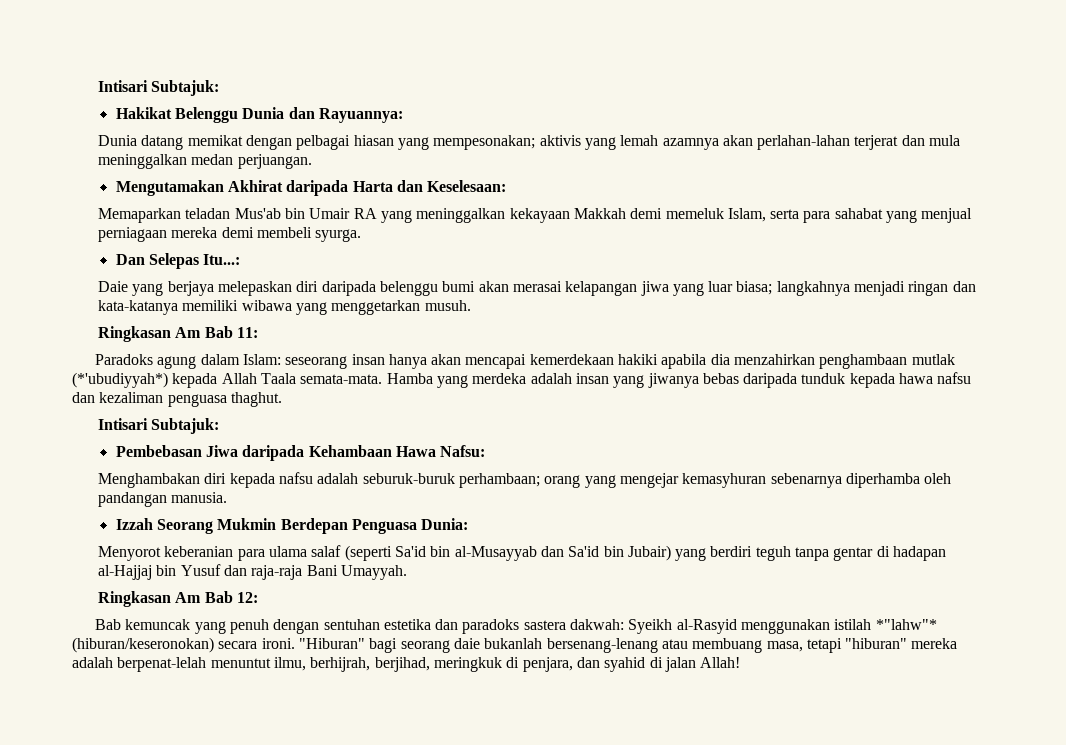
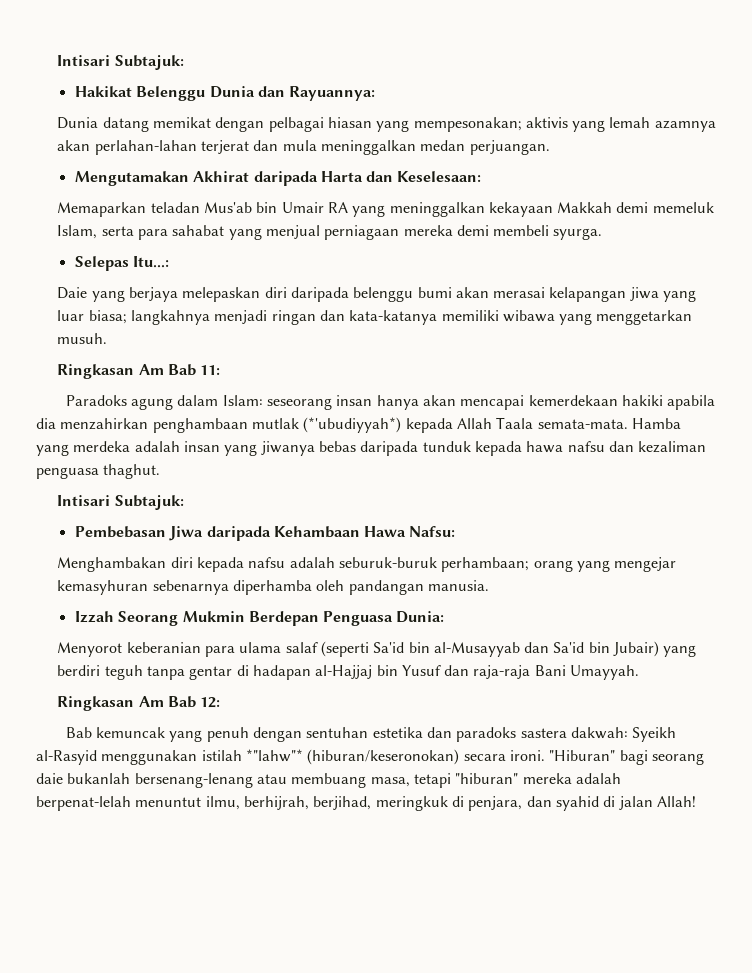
[115,254,145,265] Dan -> (603, 234) none

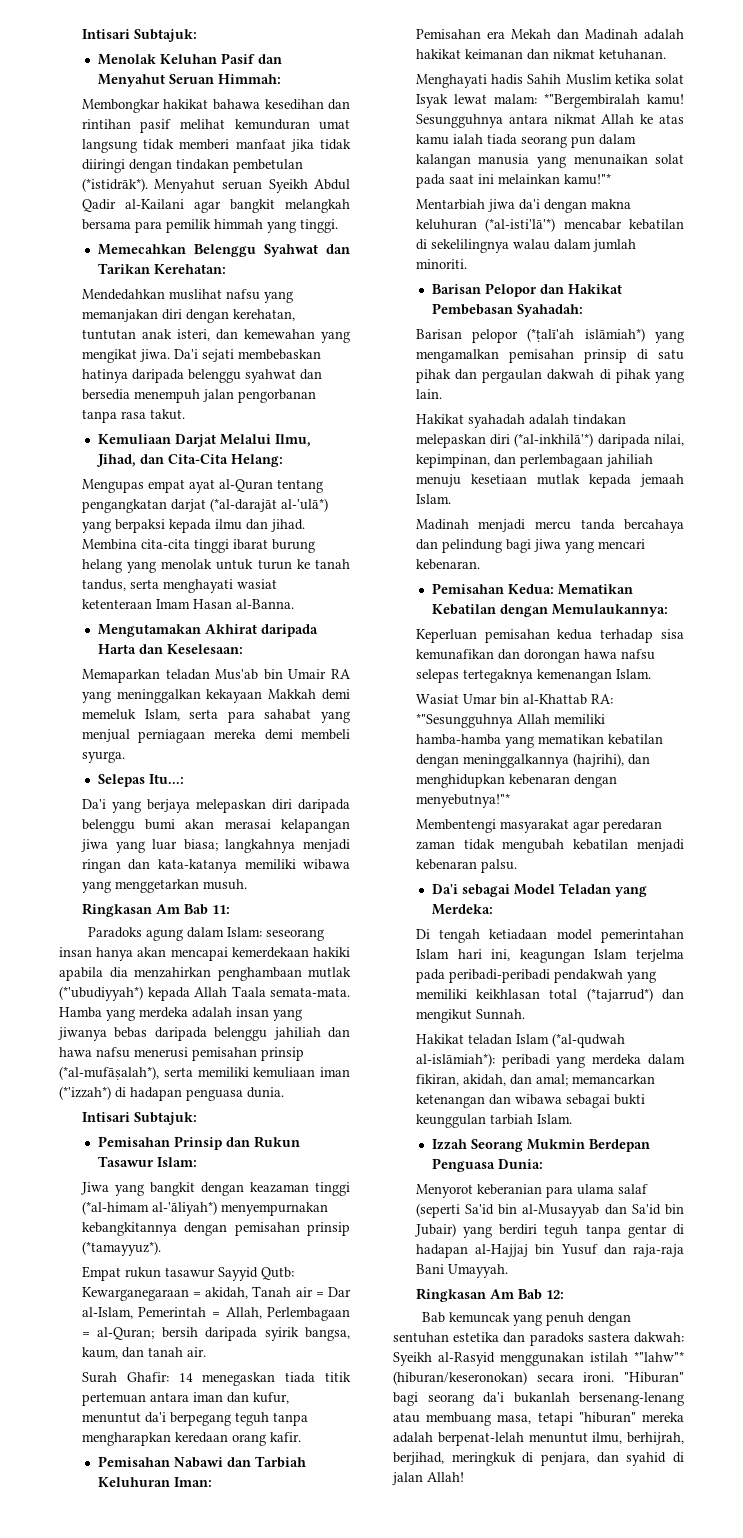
[57,55,184,70] [74,86,376,101] [57,117,716,132] [57,140,550,155] Intisari Subtajuk: // Hakikat Belenggu Dunia dan Rayuannya: // Dunia datang memikat dengan pelbagai hiasan yang mempesonakan; aktivis yang lemah azamnya akan perlahan-lahan terjerat dan mula meninggalkan medan perjuangan. -> [81,29,197,42] [97,53,282,65] [97,74,281,87] [81,99,350,113] [81,119,350,133] [81,139,351,153] [81,159,303,173] [81,178,350,193] [81,199,350,213] [81,219,338,233] [97,244,350,257] [97,263,226,274] [81,289,293,303] [81,309,295,323] [81,329,351,343] [81,349,321,363] [81,369,322,383] [81,389,316,403] [81,409,185,423] [97,434,311,447] [95,454,283,467] [81,479,323,493] [81,498,328,513] [81,519,305,533] [81,539,315,553] [81,559,350,573] [81,579,277,593] [81,599,294,609] Intisari Subtajuk: // Menolak Keluhan Pasif dan Menyahut Seruan Himmah: // Membongkar hakikat bahawa kesedihan dan rintihan pasif melihat kemunduran umat langsung tidak memberi manfaat jika tidak diiringi dengan tindakan pembetulan (*istidrāk*). Menyahut seruan Syeikh Abdul Qadir al-Kailani agar bangkit melangkah bersama para pemilik himmah yang tinggi. // Memecahkan Belenggu Syahwat dan Tarikan Kerehatan: // Mendedahkan muslihat nafsu yang memanjakan diri dengan kerehatan, tuntutan anak isteri, dan kemewahan yang mengikat jiwa. Da'i sejati membebaskan hatinya daripada belenggu syahwat dan bersedia menempuh jalan pengorbanan tanpa rasa takut. // Kemuliaan Darjat Melalui Ilmu, Jihad, dan Cita-Cita Helang: // Mengupas empat ayat al-Quran tentang pengangkatan darjat (*al-darajāt al-'ulā*) yang berpaksi kepada ilmu dan jihad. Membina cita-cita tinggi ibarat burung helang yang menolak untuk turun ke tanah tandus, serta menghayati wasiat ketenteraan Imam Hasan al-Banna.
[57,287,88,299] Daie -> [81,799,106,809] Da'i
[422,441,707,456] [36,464,161,479] [57,495,184,510] [74,526,456,541] [57,557,677,572] [57,580,489,595] tunduk kepada hawa nafsu dan kezaliman penguasa thaghut. // Intisari Subtajuk: // Pembebasan Jiwa daripada Kehambaan Hawa Nafsu: // Menghambakan diri kepada nafsu adalah seburuk-buruk perhambaan; orang yang mengejar kemasyhuran sebenarnya diperhamba oleh pandangan manusia. -> [214,1027,350,1041] [59,1047,304,1061] [59,1066,350,1080] [59,1086,284,1101] [81,1112,197,1125] [97,1136,300,1150] [97,1156,197,1167] [80,1182,351,1196] [81,1201,328,1216] [81,1222,350,1236] [81,1241,161,1256] [81,1266,294,1281] [81,1286,351,1301] [81,1307,350,1321] [81,1327,350,1341] [81,1347,206,1359] [81,1372,352,1386] [81,1392,289,1406] [81,1412,308,1426] [81,1432,301,1446] [97,1456,306,1468] [97,1477,212,1487] [415,29,684,40] [415,49,666,60] [415,74,684,88] [415,93,684,108] [415,114,684,128] [415,134,636,148] [415,154,684,168] [415,173,611,188] [415,199,631,213] [415,218,684,232] [415,239,636,253] [415,259,467,269] [431,283,622,297] [431,303,583,317] [415,328,684,343] [415,349,684,363] [415,369,684,383] [415,389,442,399] [415,414,626,428] [415,433,684,448] [415,454,653,468] [415,474,684,488] [415,494,451,504] [415,519,684,533] [415,539,645,553] [415,559,480,570] [431,583,633,595] [431,604,668,617] [415,629,684,643] [415,649,655,663] [415,669,651,683] [415,694,613,705] [415,713,605,728] [415,734,663,748] [415,753,650,768] [415,774,617,788] [415,793,510,808] [415,819,662,833] [415,839,684,853] [415,859,517,873] [431,883,647,897] [431,904,493,915] [415,929,684,943] [415,949,684,963] [415,969,656,983] [415,988,684,1002] [415,1009,525,1023] [415,1033,625,1048] [415,1053,685,1068] [415,1074,655,1086] [415,1094,645,1108] [415,1114,572,1128] belenggu jahiliah dan hawa nafsu menerusi pemisahan prinsip (*al-mufāṣalah*), serta memiliki kemuliaan iman (*'izzah*) di hadapan penguasa dunia. // Intisari Subtajuk: // Pemisahan Prinsip dan Rukun Tasawur Islam: // Jiwa yang bangkit dengan keazaman tinggi (*al-himam al-'āliyah*) menyempurnakan kebangkitannya dengan pemisahan prinsip (*tamayyuz*). // Empat rukun tasawur Sayyid Qutb: Kewarganegaraan = akidah, Tanah air = Dar al-Islam, Pemerintah = Allah, Perlembagaan = al-Quran; bersih daripada syirik bangsa, kaum, dan tanah air. // Surah Ghafir: 14 menegaskan tiada titik pertemuan antara iman dan kufur, menuntut da'i berpegang teguh tanpa mengharapkan keredaan orang kafir. // Pemisahan Nabawi dan Tarbiah Keluhuran Iman: // Pemisahan era Mekah dan Madinah adalah hakikat keimanan dan nikmat ketuhanan. // Menghayati hadis Sahih Muslim ketika solat Isyak lewat malam: *"Bergembiralah kamu! Sesungguhnya antara nikmat Allah ke atas kamu ialah tiada seorang pun dalam kalangan manusia yang menunaikan solat pada saat ini melainkan kamu!"* // Mentarbiah jiwa da'i dengan makna keluhuran (*al-isti'lā'*) mencabar kebatilan di sekelilingnya walau dalam jumlah minoriti. // Barisan Pelopor dan Hakikat Pembebasan Syahadah: // Barisan pelopor (*ṭalī'ah islāmiah*) yang mengamalkan pemisahan prinsip di satu pihak dan pergaulan dakwah di pihak yang lain. // Hakikat syahadah adalah tindakan melepaskan diri (*al-inkhilā'*) daripada nilai, kepimpinan, dan perlembagaan jahiliah menuju kesetiaan mutlak kepada jemaah Islam. // Madinah menjadi mercu tanda bercahaya dan pelindung bagi jiwa yang mencari kebenaran. // Pemisahan Kedua: Mematikan Kebatilan dengan Memulaukannya: // Keperluan pemisahan kedua terhadap sisa kemunafikan dan dorongan hawa nafsu selepas tertegaknya kemenangan Islam. // Wasiat Umar bin al-Khattab RA: *"Sesungguhnya Allah memiliki hamba-hamba yang mematikan kebatilan dengan meninggalkannya (hajrihi), dan menghidupkan kebenaran dengan menyebutnya!"* // Membentengi masyarakat agar peredaran zaman tidak mengubah kebatilan menjadi kebenaran palsu. // Da'i sebagai Model Teladan yang Merdeka: // Di tengah ketiadaan model pemerintahan Islam hari ini, keagungan Islam terjelma pada peribadi-peribadi pendakwah yang memiliki keikhlasan total (*tajarrud*) dan mengikut Sunnah. // Hakikat teladan Islam (*al-qudwah al-islāmiah*): peribadi yang merdeka dalam fikiran, akidah, dan amal; memancarkan ketenangan dan wibawa sebagai bukti keunggulan tarbiah Islam.
[36,773,63,784] daie -> [483,1392,504,1403] da'i

